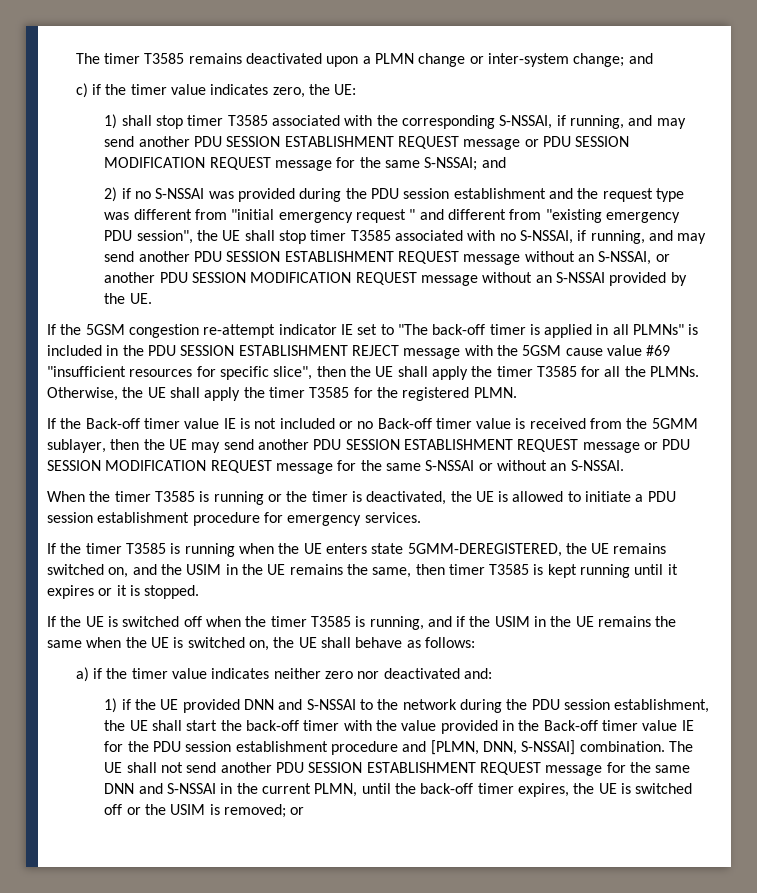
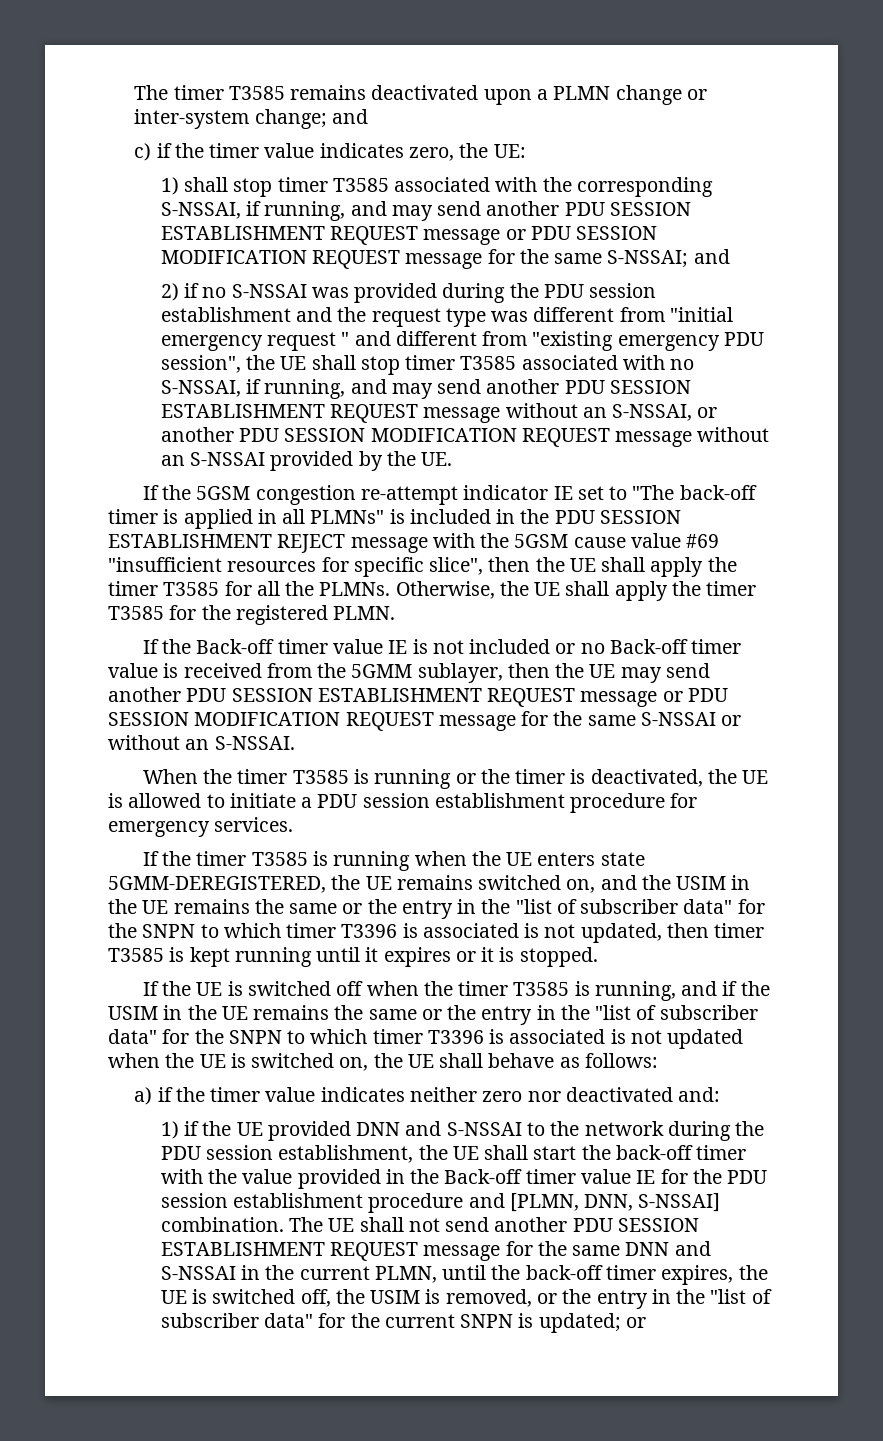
[372,567,412,578] same, -> [289,899,765,919] [108,923,662,943] same or the entry in the "list of subscriber data" for the SNPN to which timer T3396 is associated is not updated,
(82, 644) none -> [421,1005,758,1025] [108,1029,744,1049] or the entry in the "list of subscriber data" for the SNPN to which timer T3396 is associated is not updated
[104,804,141,815] off or -> [300,1289,331,1307] off,
[224,804,287,818] removed; -> [445,1289,772,1309] [160,1313,621,1333] removed, or the entry in the "list of subscriber data" for the current SNPN is updated;

